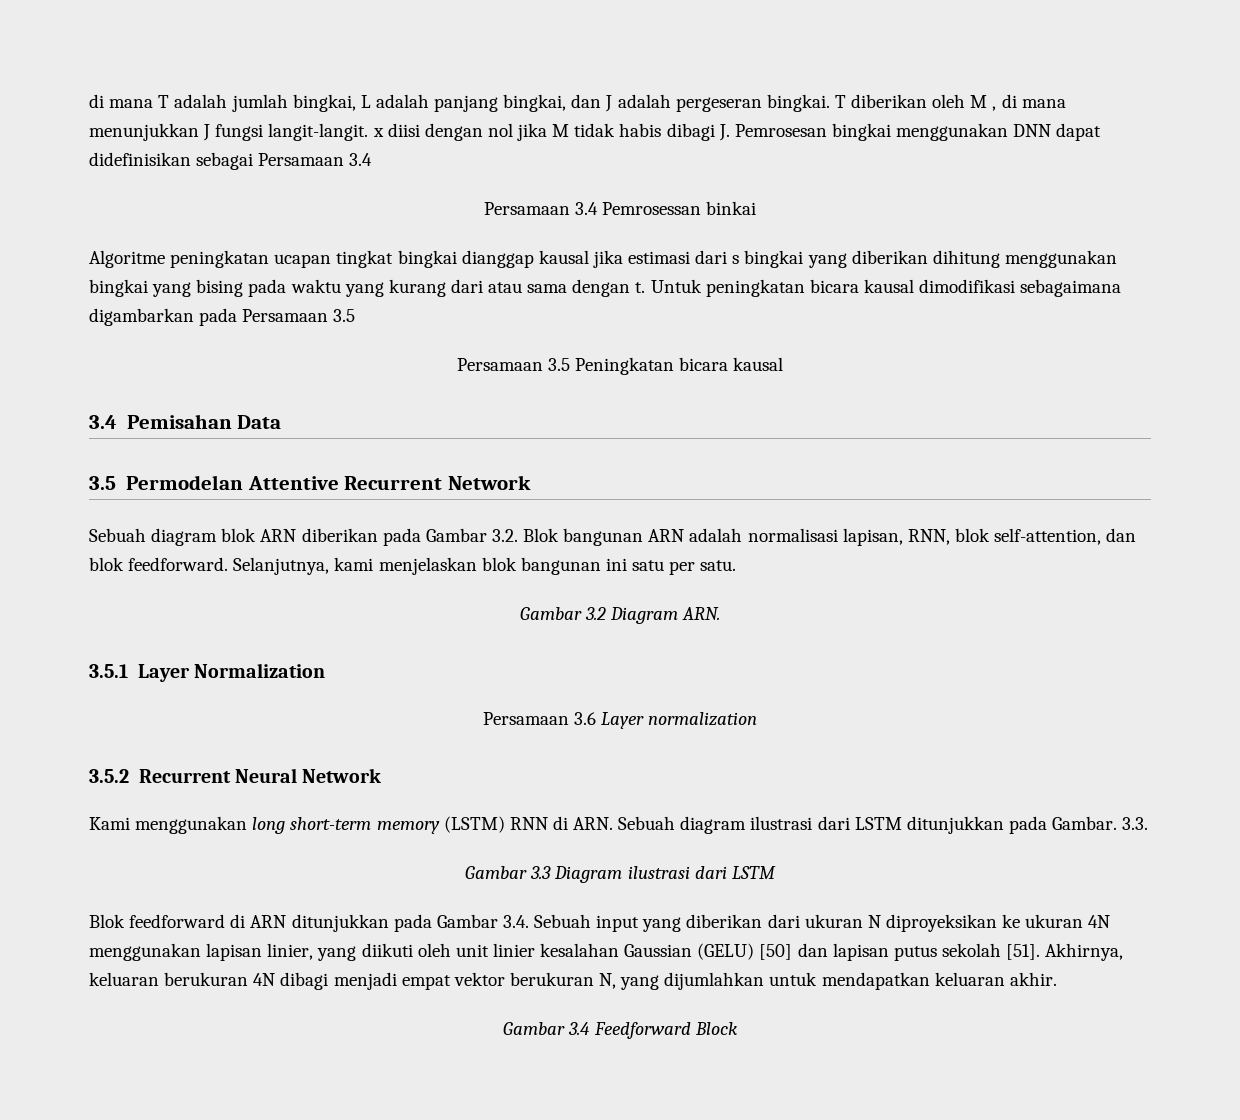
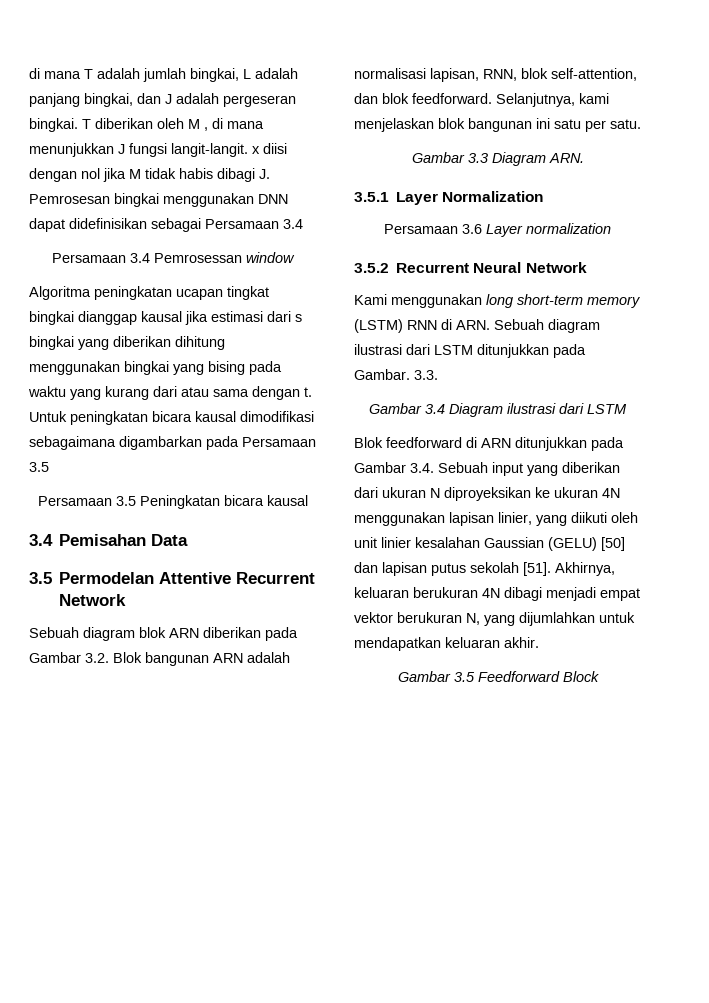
[706,201,757,215] [89,250,165,268] binkai // Algoritme -> [246,252,295,263] [29,286,91,300] window // Algoritma
[584,607,606,620] 3.2 -> [467,153,488,163] 3.3
[530,866,552,879] 3.3 -> [425,404,445,414] 3.4
[568,1022,590,1035] 3.4 -> [453,672,475,682] 3.5

